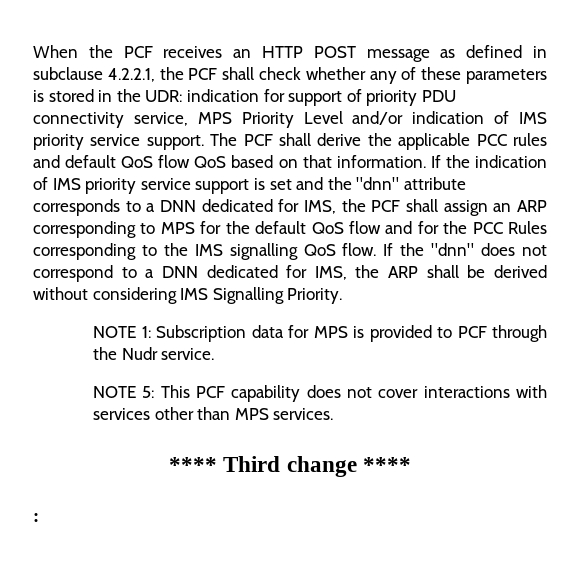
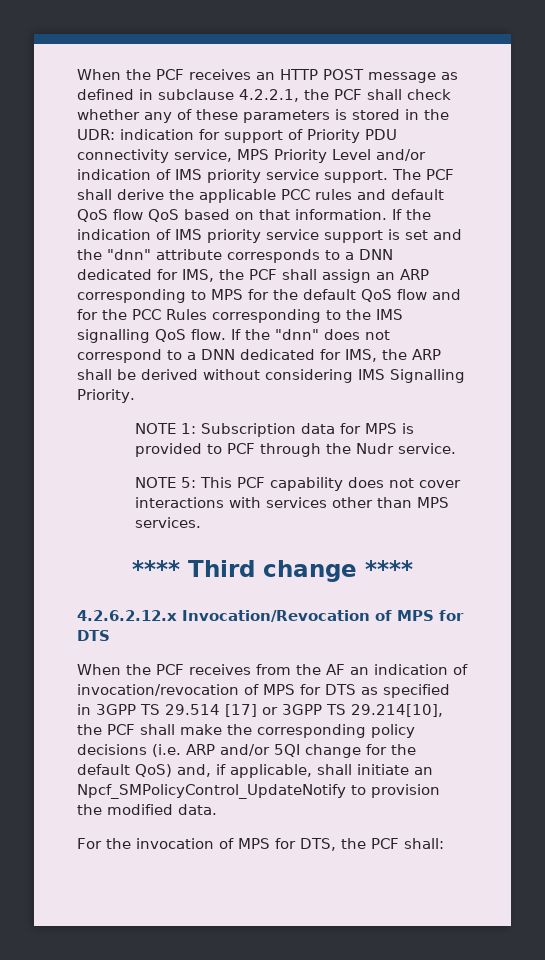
[366,90,418,106] priority -> [307,129,360,143] Priority
[33,513,39,522] : -> [77,610,464,622] [77,630,110,641] [77,664,468,675] [77,684,450,698] [77,704,443,717] [77,724,415,738] [77,744,416,758] [77,764,433,778] [77,784,440,799] [77,804,217,815] [77,838,444,851] 4.2.6.2.12.x Invocation/Revocation of MPS for DTS // When the PCF receives from the AF an indication of invocation/revocation of MPS for DTS as specified in 3GPP TS 29.514 [17] or 3GPP TS 29.214[10], the PCF shall make the corresponding policy decisions (i.e. ARP and/or 5QI change for the default QoS) and, if applicable, shall initiate an Npcf_SMPolicyControl_UpdateNotify to provision the modified data. // For the invocation of MPS for DTS, the PCF shall:

